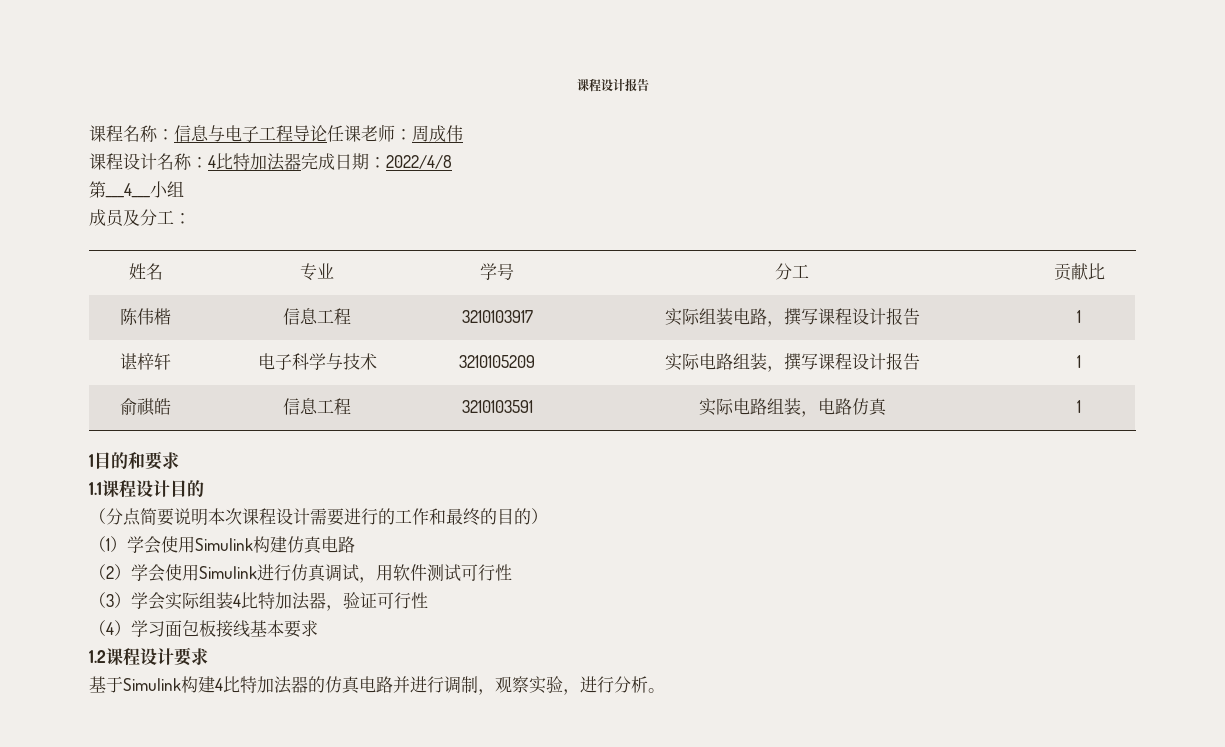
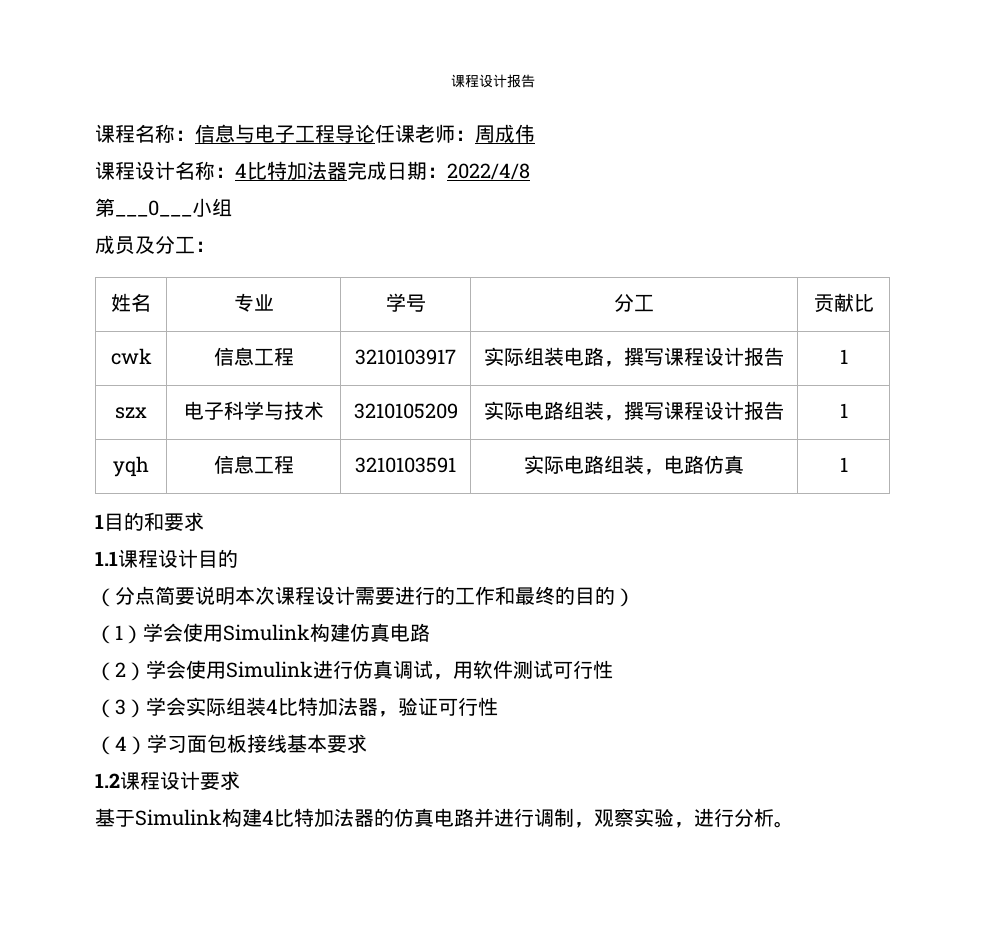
[105,183,151,198] ___4___ -> [115,200,192,217] ___0___
[120,308,171,325] 陈伟楷 -> [110,348,152,365] cwk
[120,353,171,370] 谌梓轩 -> [115,407,147,419] szx
[120,398,171,416] 俞祺皓 -> [113,456,149,477] yqh

